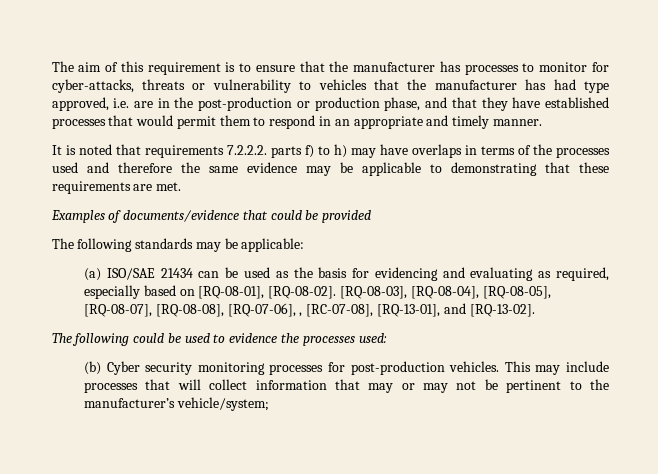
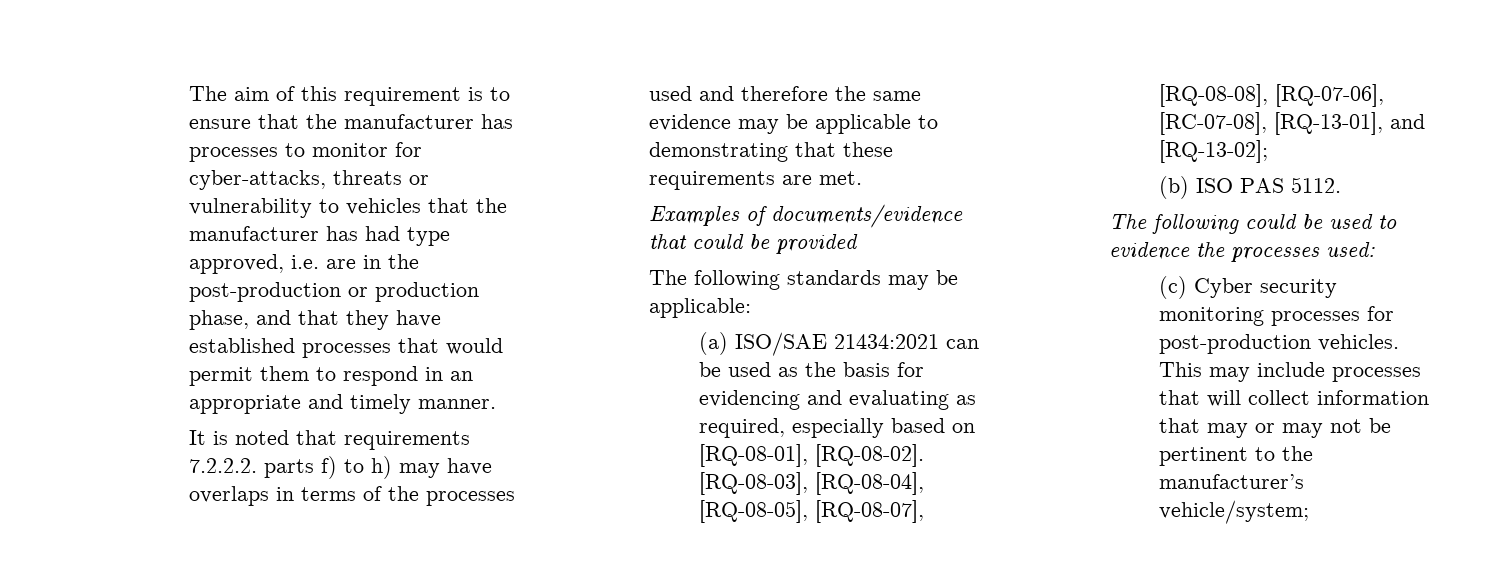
[160,268,193,278] 21434 -> [834,334,940,349] 21434:2021
[299,312,303,317] , -> (1385, 95) none
[469,304,535,317] [RQ-13-02]. -> [1159,140,1269,163] [1159,176,1342,199] [RQ-13-02]; // (b) ISO PAS 5112.
[84,361,102,375] (b) -> [1159,276,1188,299] (c)

